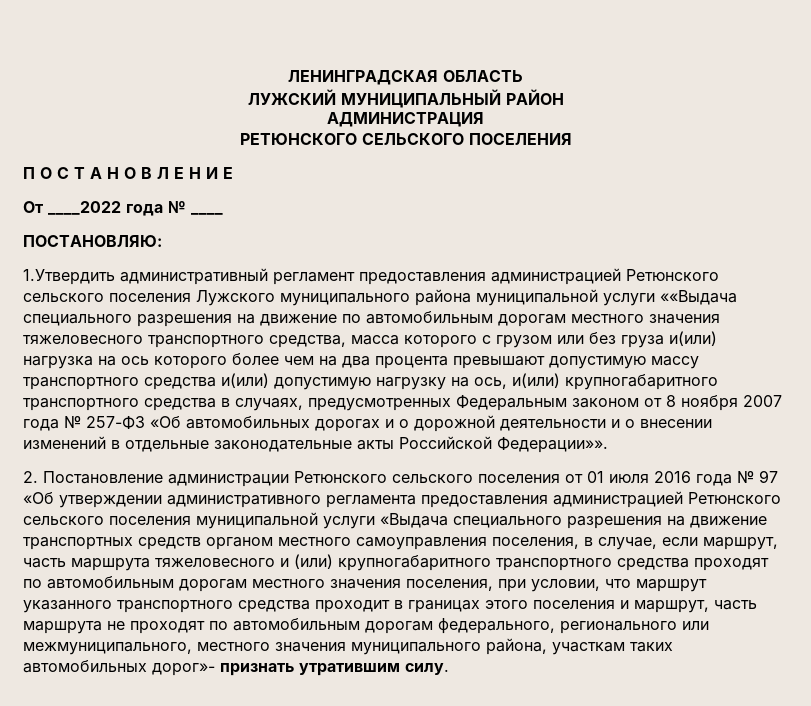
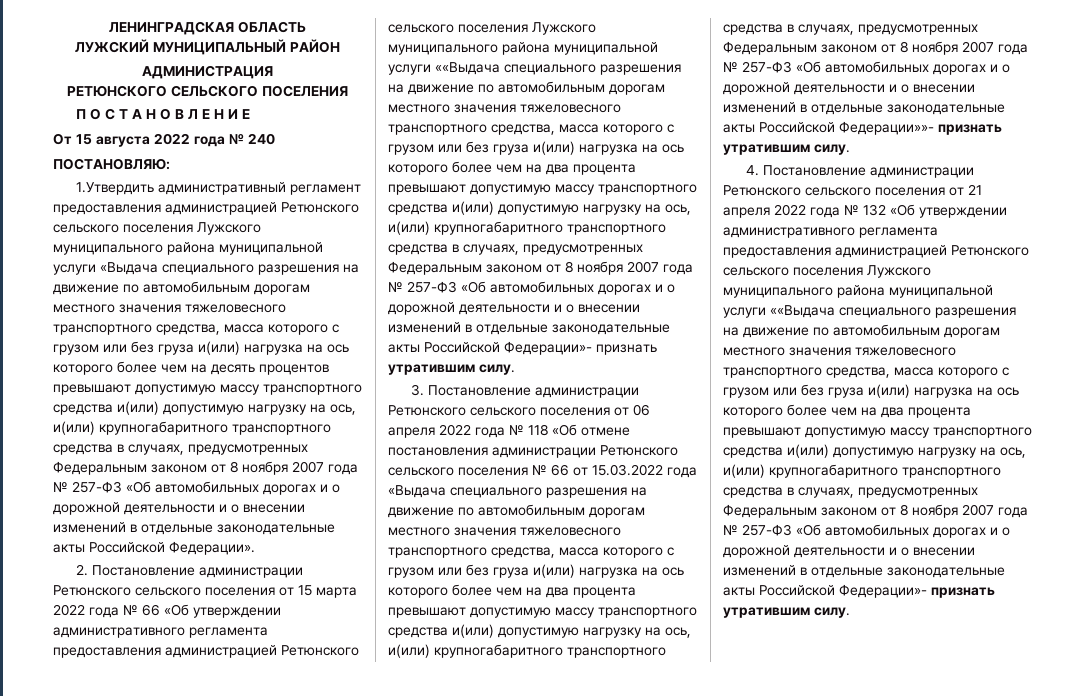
[48,201,186,216] [191,213,223,215] ____2022 года № ____ -> [76,133,275,147] 15 августа 2022 года № 240
(655, 299) none -> [100,262,359,275] [53,281,310,295] [53,304,286,313] [53,324,339,335] [53,341,349,355] [53,361,329,375] [53,384,362,395] [53,401,356,415] [53,421,331,435] [53,444,308,455] [53,461,358,475] [53,481,340,495] [53,502,305,515] [53,522,335,535] [53,541,255,555] [76,564,304,578] [53,585,357,598] [53,604,281,618] [53,627,268,638] [53,645,359,658] [388,22,596,35] [388,42,658,55] [388,64,431,75] «Выдача специального разрешения на движение по автомобильным дорогам местного значения тяжеловесного транспортного средства, масса которого с грузом или без груза и(или) нагрузка на ось которого более чем на десять процентов превышают допустимую массу транспортного средства и(или) допустимую нагрузку на ось, и(или) крупногабаритного транспортного средства в случаях, предусмотренных Федеральным законом от 8 ноября 2007 года № 257-ФЗ «Об автомобильных дорогах и о дорожной деятельности и о внесении изменений в отдельные законодательные акты Российской Федерации». // 2. Постановление администрации Ретюнского сельского поселения от 15 марта 2022 года № 66 «Об утверждении административного регламента предоставления администрацией Ретюнского сельского поселения Лужского муниципального района муниципальной услуги
[497,436,608,453] [23,470,778,487] [23,491,781,508] [23,512,767,529] [23,537,778,550] [23,554,769,571] [23,576,707,592] [23,600,757,613] [23,618,709,634] [23,638,673,655] [23,660,215,676] Федерации»». // 2. Постановление администрации Ретюнского сельского поселения от 01 июля 2016 года № 97 «Об утверждении административного регламента предоставления администрацией Ретюнского сельского поселения муниципальной услуги «Выдача специального разрешения на движение транспортных средств органом местного самоуправления поселения, в случае, если маршрут, часть маршрута тяжеловесного и (или) крупногабаритного транспортного средства проходят по автомобильным дорогам местного значения поселения, при условии, что маршрут указанного транспортного средства проходит в границах этого поселения и маршрут, часть маршрута не проходят по автомобильным дорогам федерального, регионального или межмуниципального, местного значения муниципального района, участкам таких автомобильных дорог»- -> [504,341,657,355] [388,364,515,375] [411,384,640,398] [388,404,650,416] [388,424,630,438] [388,445,678,458] [388,464,697,478] [388,485,647,498] [388,504,645,518] [388,527,621,536] [388,547,674,558] [388,564,684,578] [388,584,636,598] [388,607,697,618] [388,624,691,638] [388,644,666,658] [723,24,978,35] [723,41,1028,55] [723,61,1010,75] [723,82,975,95] [723,102,1005,115] [723,121,1002,135] [723,144,850,155] [746,165,975,178] [723,184,982,196] [723,204,1007,218] [723,227,938,238] [723,245,1029,258] [723,265,931,278] [723,285,993,298] [723,305,1016,318] [723,324,1000,338] [723,347,956,356] [723,367,1009,378] [723,384,1019,398] [723,404,971,418] [723,427,1032,438] [723,444,1026,458] [723,464,1001,478] [723,487,978,498] [723,504,1028,518] [723,524,1010,538] [723,545,975,558] [723,565,1005,578] [723,584,927,598] Федерации»- признать утратившим силу. // 3. Постановление администрации Ретюнского сельского поселения от 06 апреля 2022 года № 118 «Об отмене постановления администрации Ретюнского сельского поселения № 66 от 15.03.2022 года «Выдача специального разрешения на движение по автомобильным дорогам местного значения тяжеловесного транспортного средства, масса которого с грузом или без груза и(или) нагрузка на ось которого более чем на два процента превышают допустимую массу транспортного средства и(или) допустимую нагрузку на ось, и(или) крупногабаритного транспортного средства в случаях, предусмотренных Федеральным законом от 8 ноября 2007 года № 257-ФЗ «Об автомобильных дорогах и о дорожной деятельности и о внесении изменений в отдельные законодательные акты Российской Федерации»»- признать утратившим силу. // 4. Постановление администрации Ретюнского сельского поселения от 21 апреля 2022 года № 132 «Об утверждении административного регламента предоставления администрацией Ретюнского сельского поселения Лужского муниципального района муниципальной услуги ««Выдача специального разрешения на движение по автомобильным дорогам местного значения тяжеловесного транспортного средства, масса которого с грузом или без груза и(или) нагрузка на ось которого более чем на два процента превышают допустимую массу транспортного средства и(или) допустимую нагрузку на ось, и(или) крупногабаритного транспортного средства в случаях, предусмотренных Федеральным законом от 8 ноября 2007 года № 257-ФЗ «Об автомобильных дорогах и о дорожной деятельности и о внесении изменений в отдельные законодательные акты Российской Федерации»-

